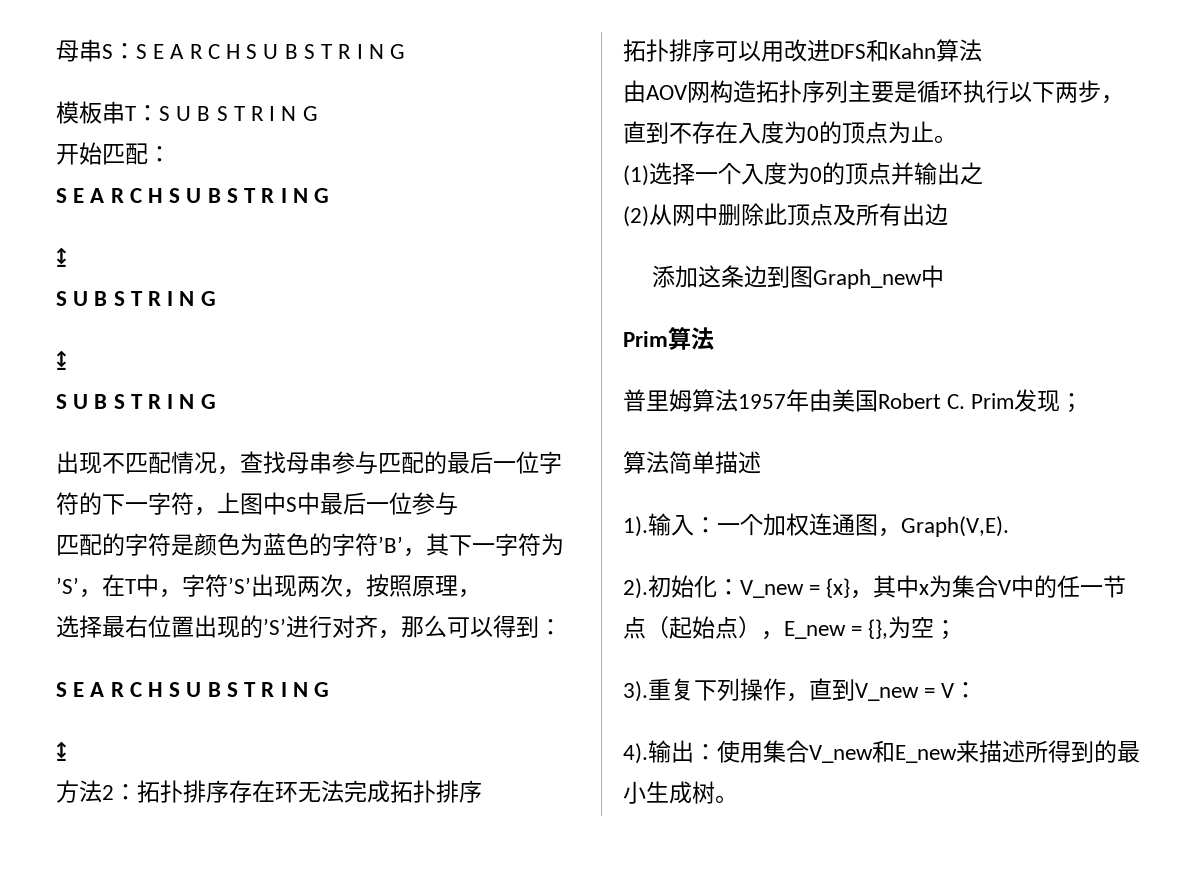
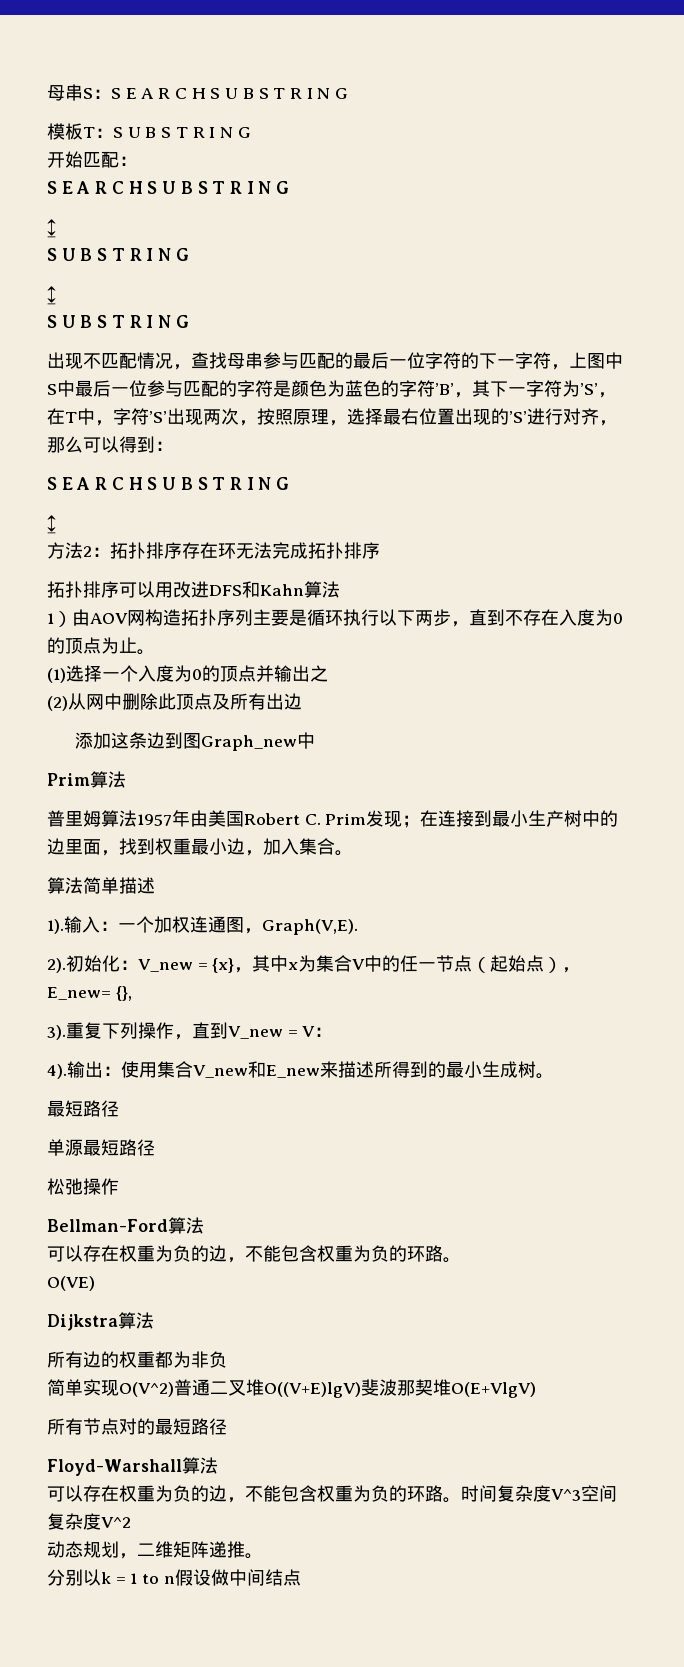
[102,101,125,124] 串 -> (83, 131) none
(458, 503) // -> (183, 388) none
(481, 593) // -> (347, 423) none
(982, 50) none -> [47,611,72,627] 1）
(1084, 403) none -> [420,810,619,827] [47,838,353,856] 在连接到最小生产树中的边里面，找到权重最小边，加入集合。
[784,621,863,639] E_new = -> [47,987,111,1000] E_new=
[888,616,958,640] 为空； -> (132, 993) none
(738, 799) none -> [47,1100,119,1117] [47,1139,155,1156] [47,1178,119,1195] [47,1217,204,1234] [47,1245,461,1263] [47,1276,95,1291] [47,1312,154,1331] [47,1351,227,1368] [47,1379,536,1398] [47,1418,227,1435] [47,1457,218,1476] [47,1485,617,1503] [47,1513,131,1530] [47,1541,263,1559] [47,1569,301,1586] // 最短路径 // 单源最短路径 // 松弛操作 // Bellman-Ford算法 // 可以存在权重为负的边，不能包含权重为负的环路。 // O(VE) // Dijkstra算法 // 所有边的权重都为非负 // 简单实现O(V^2)普通二叉堆O((V+E)lgV)斐波那契堆O(E+VlgV) // 所有节点对的最短路径 // Floyd-Warshall算法 // 可以存在权重为负的边，不能包含权重为负的环路。时间复杂度V^3空间复杂度V^2 // 动态规划，二维矩阵递推。 // 分别以k = 1 to n假设做中间结点

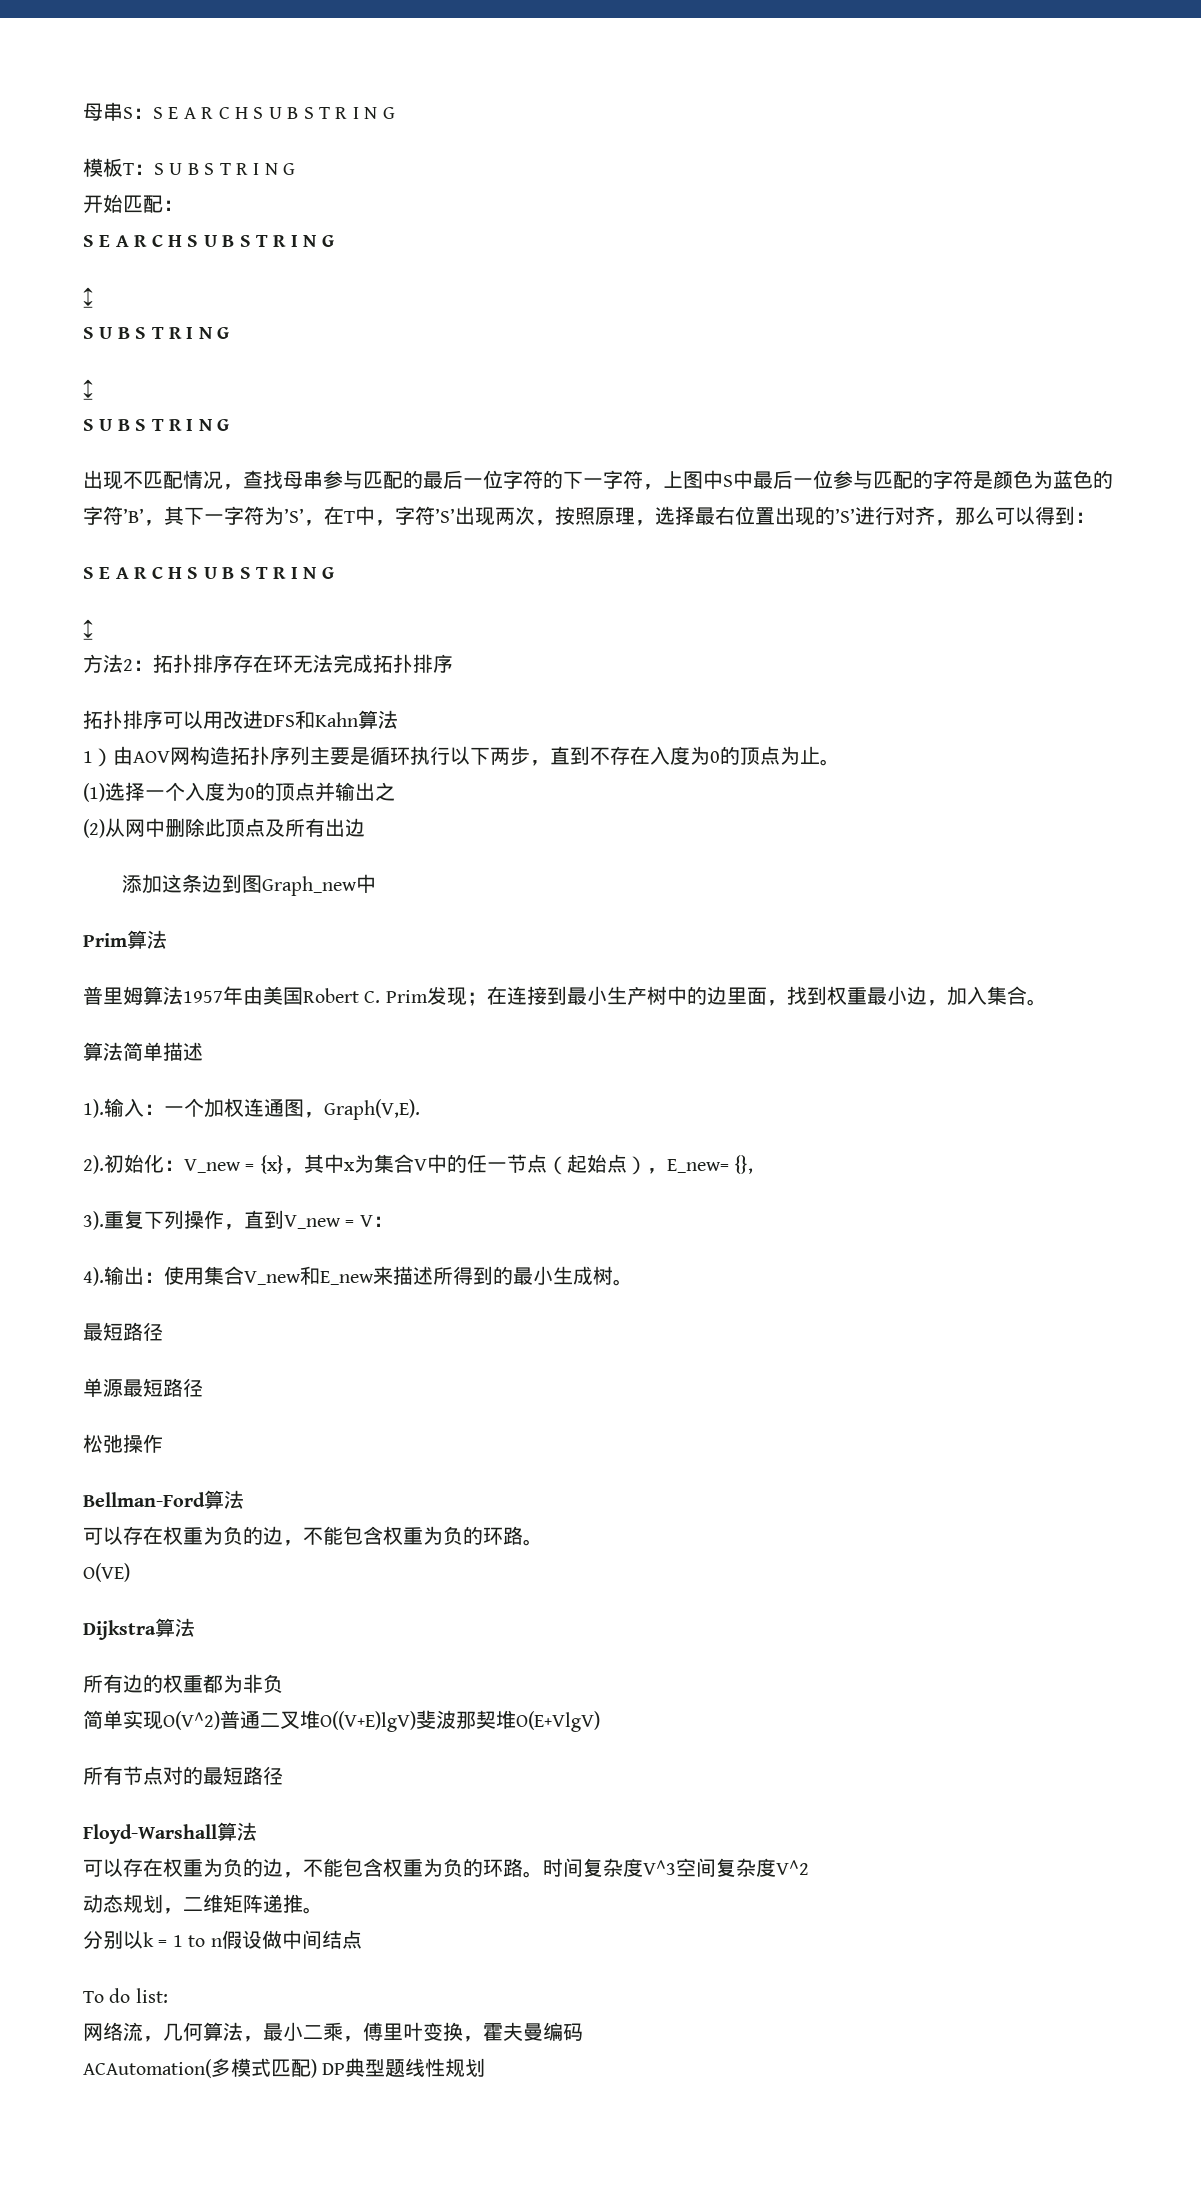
(301, 1577) none -> [83,1988,168,2003] [83,2022,583,2042] [83,2058,486,2078] // To do list: // 网络流，几何算法，最小二乘，傅里叶变换，霍夫曼编码 // ACAutomation(多模式匹配) DP典型题线性规划

